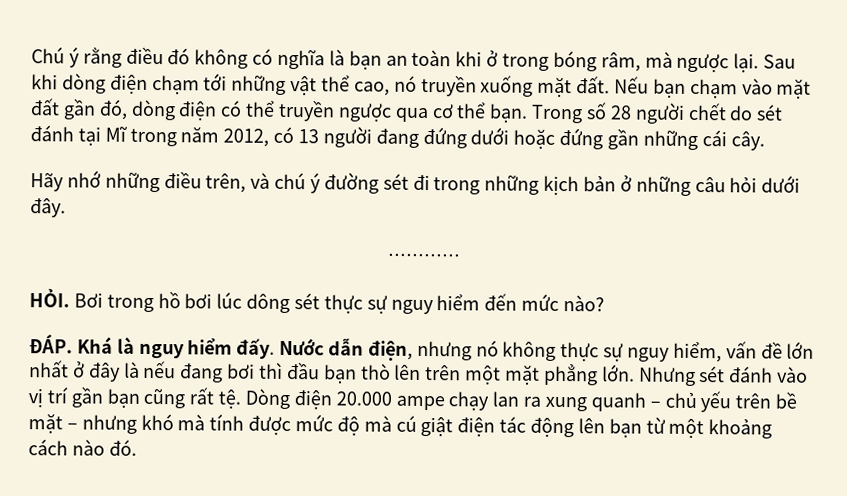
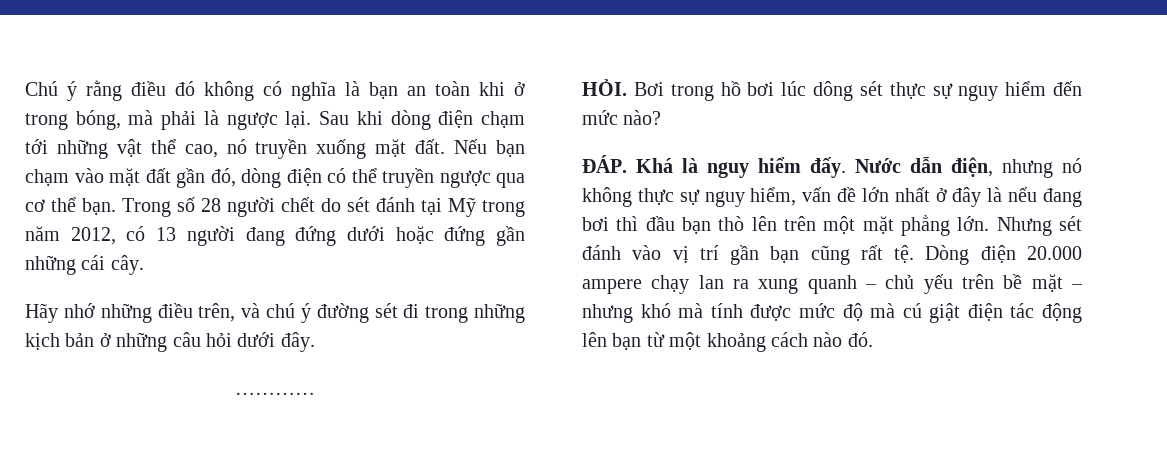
[552,50,673,72] bóng râm, mà -> [75,110,219,130] bóng, mà phải là
[104,126,127,142] Mĩ -> [448,197,476,217] Mỹ
[395,395,445,411] ampe -> [582,279,642,294] ampere

